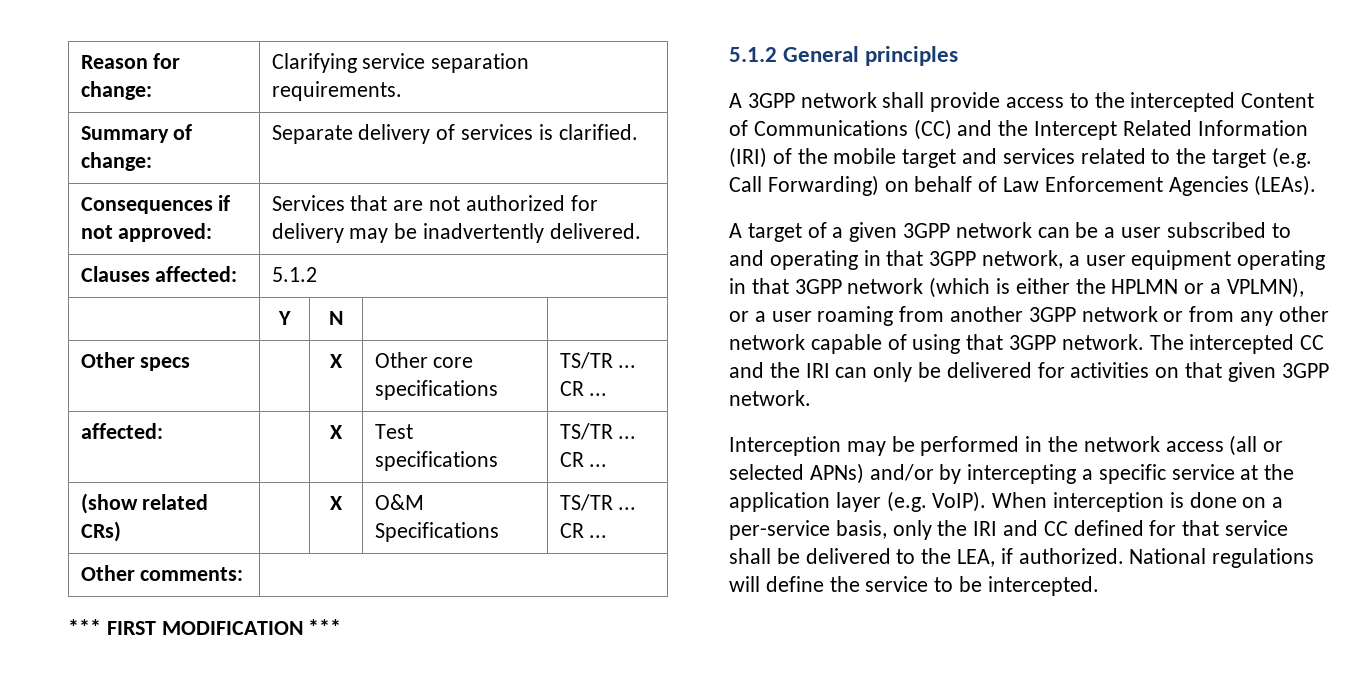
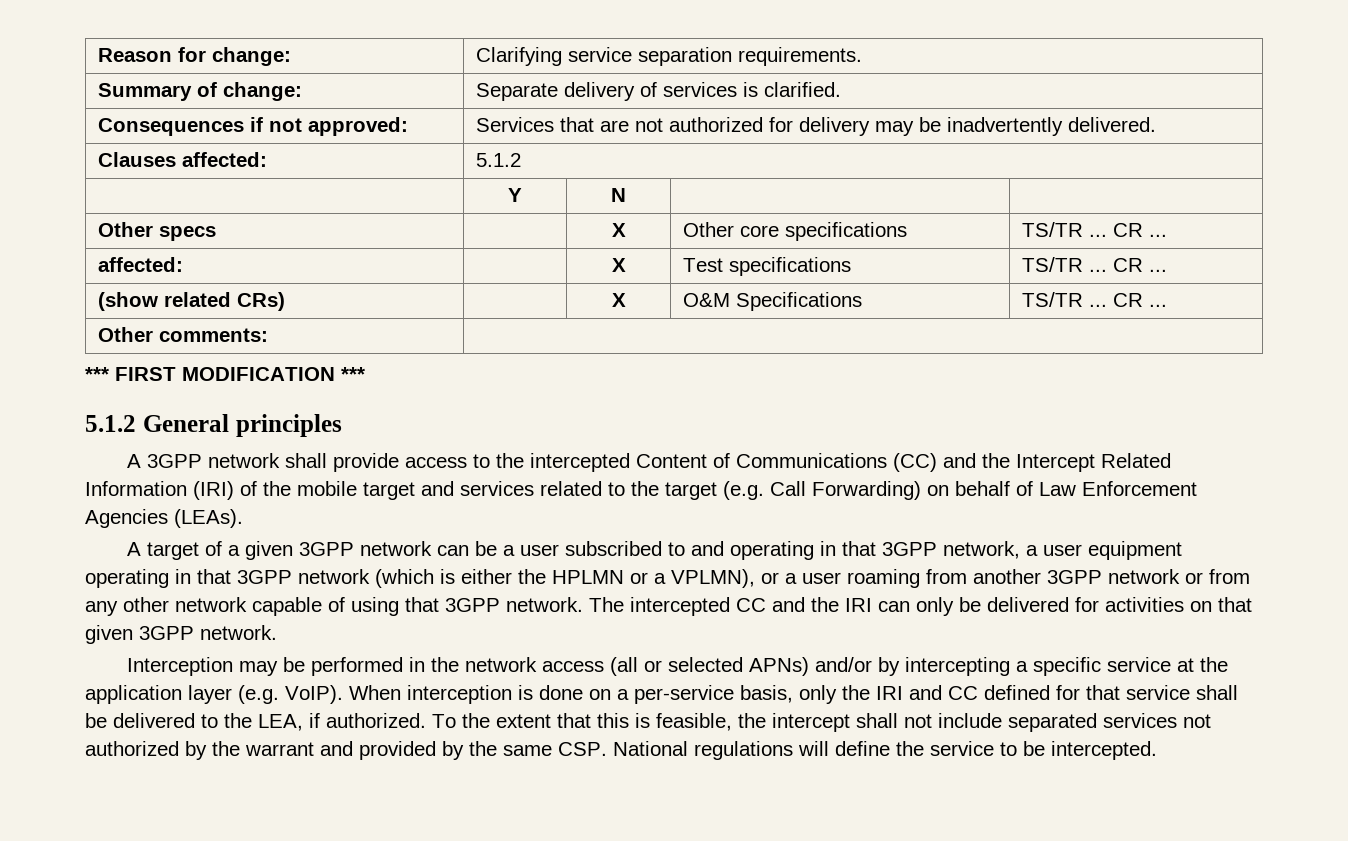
(1124, 556) none -> [432,713,1211,732] [85,741,607,760] To the extent that this is feasible, the intercept shall not include separated services not authorized by the warrant and provided by the same CSP.

